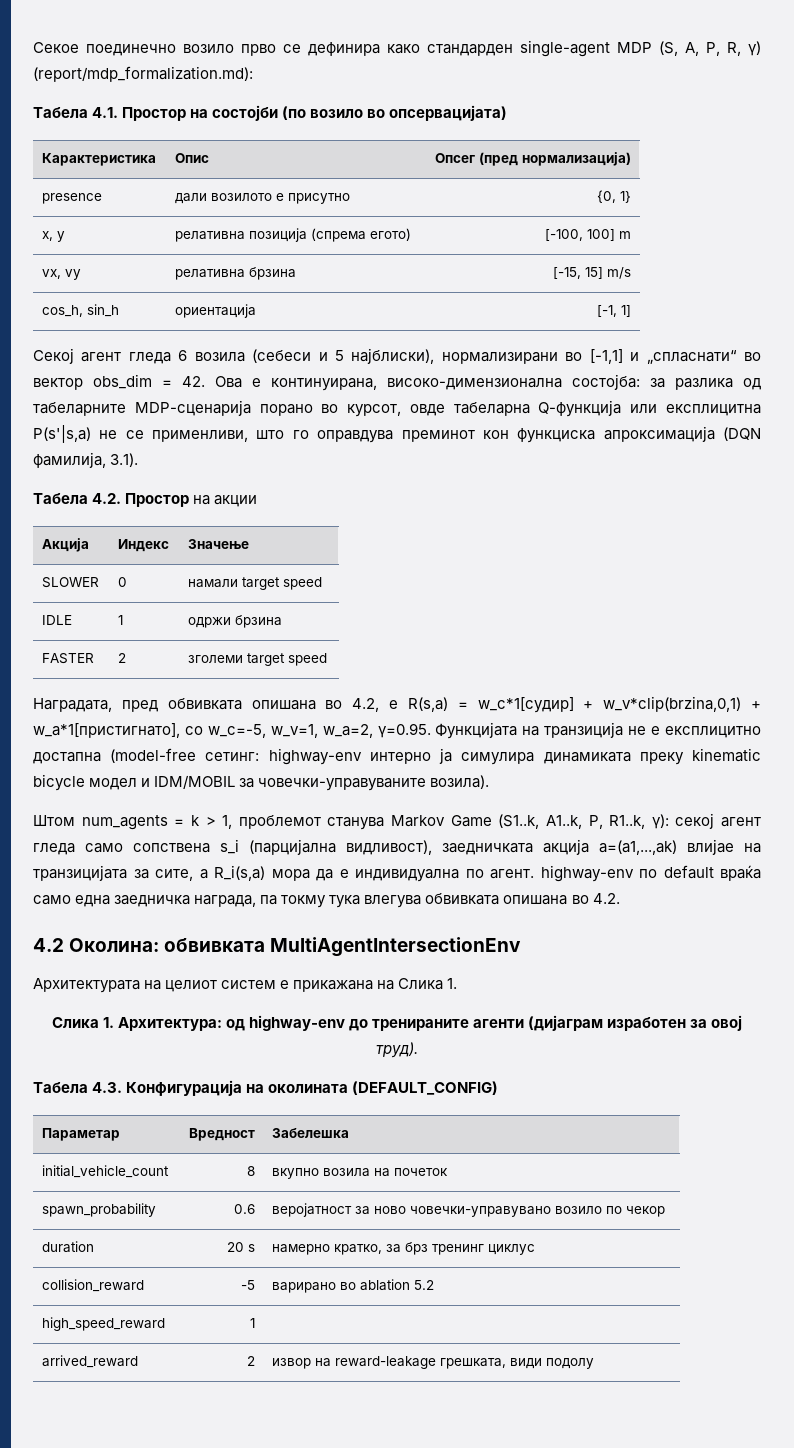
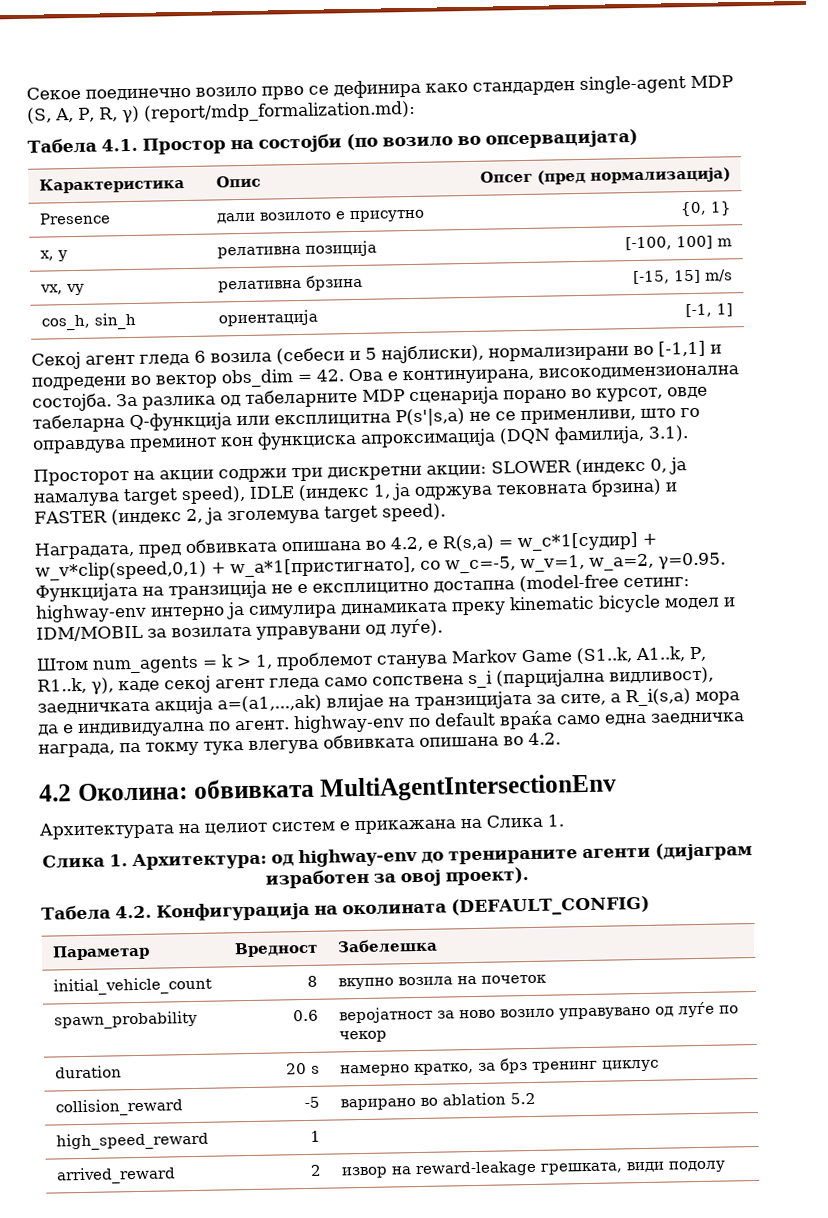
[42,193,103,204] presence -> [38,212,111,225] Presence
[311,228,412,242] (спрема егото) -> (377, 248) none
[646,350,737,364] „спласнати“ -> [31,376,127,391] подредени
[387,374,665,390] високо-димензионална состојба: за -> [538,365,739,380] [32,393,138,412] високодимензионална состојба. За
[134,400,251,416] MDP-сценарија -> [362,386,499,406] MDP сценарија
[33,493,190,507] Табела 4.2. Простор -> [33,468,129,486] Просторот
[42,538,90,552] [118,539,170,552] [188,539,250,549] [42,577,100,588] [118,577,128,587] [188,577,323,590] [42,615,73,625] [118,615,124,625] [188,615,283,628] [42,653,95,664] [118,653,127,663] [188,653,328,666] // Акција | Индекс | Значење // SLOWER | 0 | намали target speed // IDLE | 1 | одржи брзина // FASTER | 2 | зголеми target speed -> [218,457,687,483] [33,478,677,507] [34,503,446,526] содржи три дискретни акции: SLOWER (индекс 0, ја намалува target speed), IDLE (индекс 1, ја одржува тековната брзина) и FASTER (индекс 2, ја зголемува target speed).
[603,696,742,712] w_v*clip(brzina,0,1) -> [35,560,207,581] w_v*clip(speed,0,1)
[258,775,490,791] човечки-управуваните возила). -> [171,618,443,640] возилата управувани од луѓе).
[651,814,669,829] γ): -> [91,677,160,695] γ), каде
[376,1042,418,1058] [33,1082,123,1093] труд). // Табела 4.3. -> [445,867,529,886] [41,904,152,921] проект). // Табела 4.2.
[410,1206,603,1217] човечки-управувано возило -> [499,1001,715,1020] возило управувано од луѓе

